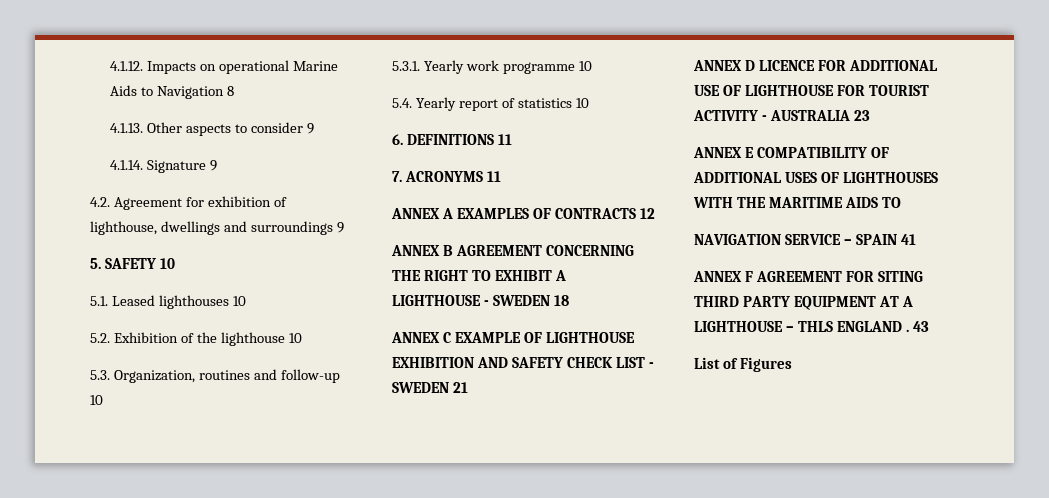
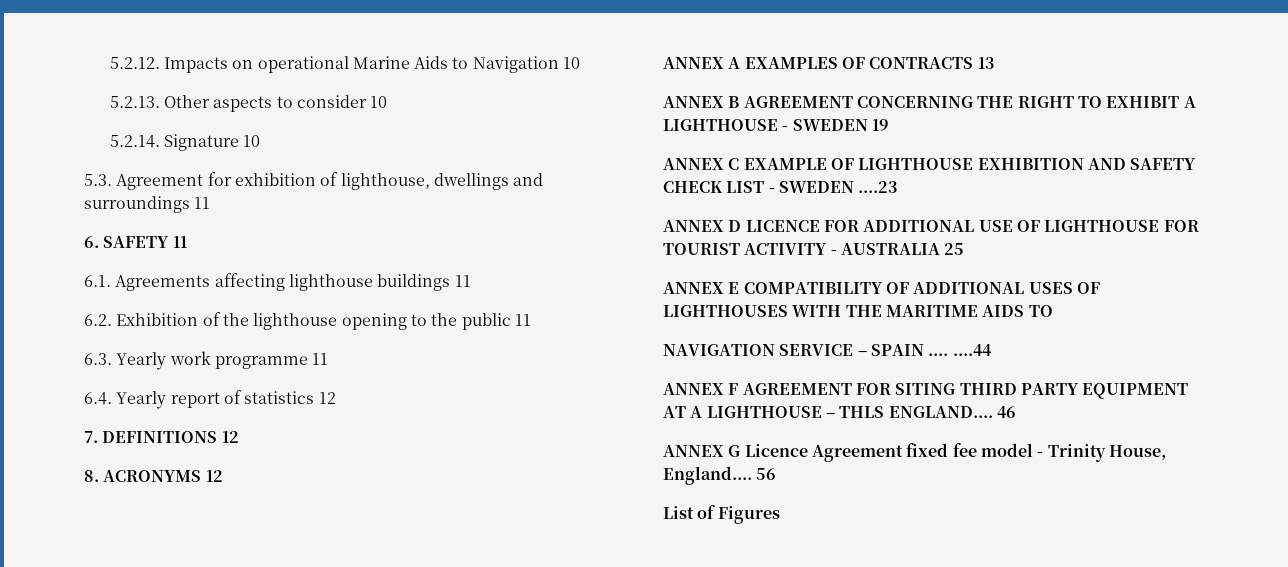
[110,61,144,71] 4.1.12. -> [109,57,160,69] 5.2.12.
[226,86,234,96] [110,123,144,133] 8 // 4.1.13. -> [563,57,581,69] [109,96,160,108] 10 // 5.2.13.
[306,123,314,134] [110,160,218,173] [90,197,110,207] 9 // 4.1.14. Signature 9 // 4.2. -> [370,96,388,108] [109,134,261,151] [84,174,112,186] 10 // 5.2.14. Signature 10 // 5.3.
[336,222,344,233] [90,258,175,269] [90,295,246,309] [90,332,302,346] [90,369,340,383] [90,395,103,405] [392,61,420,71] 9 // 5. SAFETY 10 // 5.1. Leased lighthouses 10 // 5.2. Exhibition of the lighthouse 10 // 5.3. Organization, routines and follow-up 10 // 5.3.1. -> [194,197,211,209] [84,236,187,248] [84,273,471,291] [84,312,531,330] [84,353,112,365] 11 // 6. SAFETY 11 // 6.1. Agreements affecting lighthouse buildings 11 // 6.2. Exhibition of the lighthouse opening to the public 11 // 6.3.
[578,61,592,71] [392,98,412,108] 10 // 5.4. -> [312,353,329,365] [84,392,112,405] 11 // 6.4.
[575,98,589,108] [392,134,512,145] [392,171,501,182] 10 // 6. DEFINITIONS 11 // 7. ACRONYMS 11 -> [318,392,336,404] [84,431,239,443] [84,470,223,482] 12 // 7. DEFINITIONS 12 // 8. ACRONYMS 12
[639,208,655,219] 12 -> [977,57,994,69] 13
[553,295,569,306] 18 -> [871,119,889,131] 19
[452,382,468,393] 21 -> [858,181,898,193] ....23
[853,110,870,121] 23 -> [944,243,965,255] 25
[900,234,916,245] 41 -> [928,344,992,356] .... ....44
[836,321,929,332] ENGLAND . 43 -> [888,406,1016,418] [663,443,1166,462] [663,466,777,485] ENGLAND.... 46 // ANNEX G Licence Agreement fixed fee model - Trinity House, England.... 56

